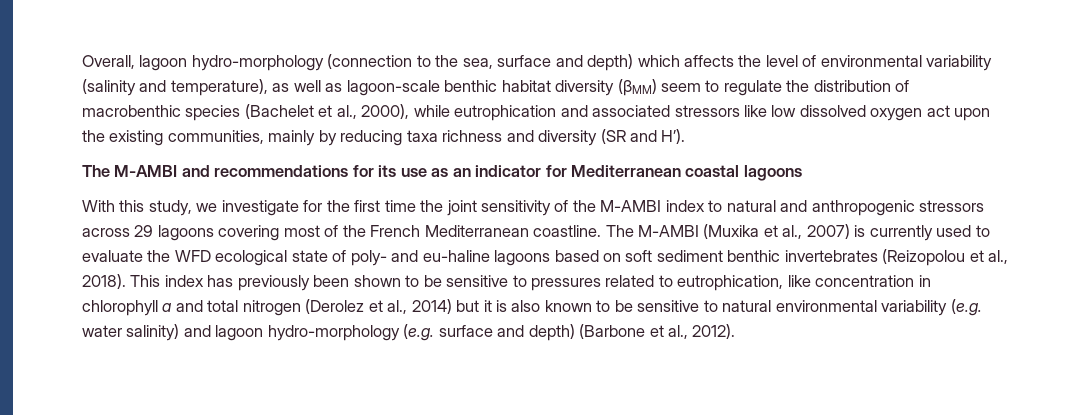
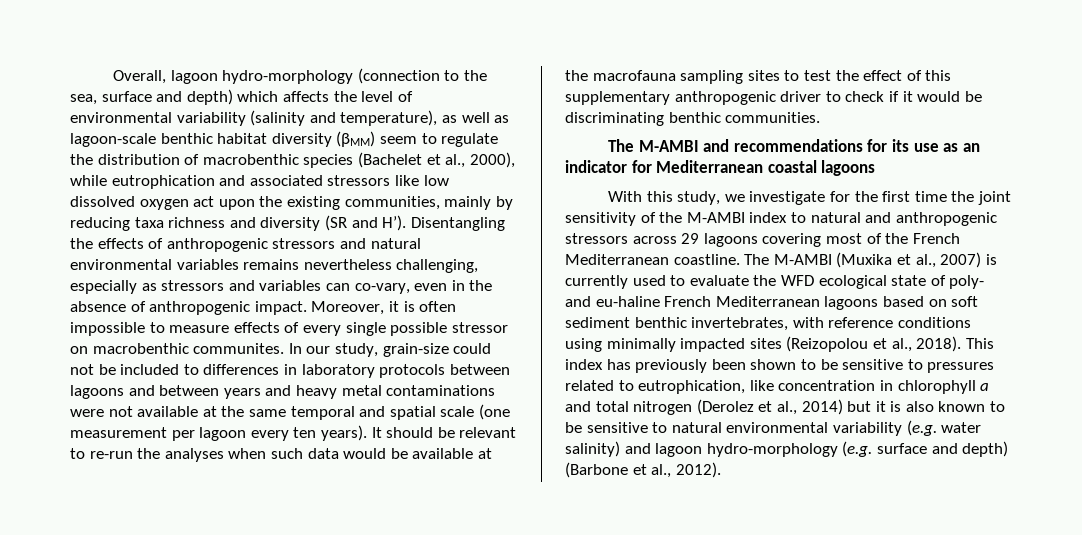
(686, 136) none -> [410,217,505,231] [70,238,421,252] [70,259,479,273] [70,280,493,294] [70,301,457,315] [70,322,508,336] [70,343,492,357] [70,364,510,378] [70,385,496,399] [70,404,510,420] [70,425,517,441] [70,448,492,462] [565,70,952,84] [565,91,982,105] [565,112,821,126] Disentangling the effects of anthropogenic stressors and natural environmental variables remains nevertheless challenging, especially as stressors and variables can co-vary, even in the absence of anthropogenic impact. Moreover, it is often impossible to measure effects of every single possible stressor on macrobenthic communites. In our study, grain-size could not be included to differences in laboratory protocols between lagoons and between years and heavy metal contaminations were not available at the same temporal and spatial scale (one measurement per lagoon every ten years). It should be relevant to re-run the analyses when such data would be available at the macrofauna sampling sites to test the effect of this supplementary anthropogenic driver to check if it would be discriminating benthic communities.
(490, 256) none -> [664,296,820,307] French Mediterranean
[784,250,878,262] invertebrates -> [691,317,971,331] [565,338,782,352] invertebrates, with reference conditions using minimally impacted sites

